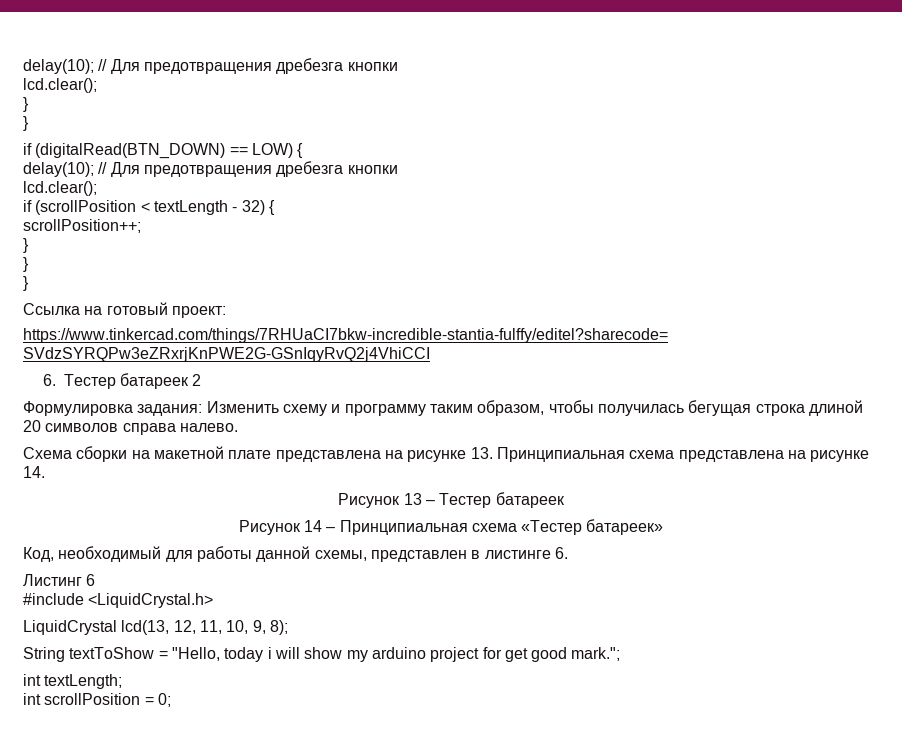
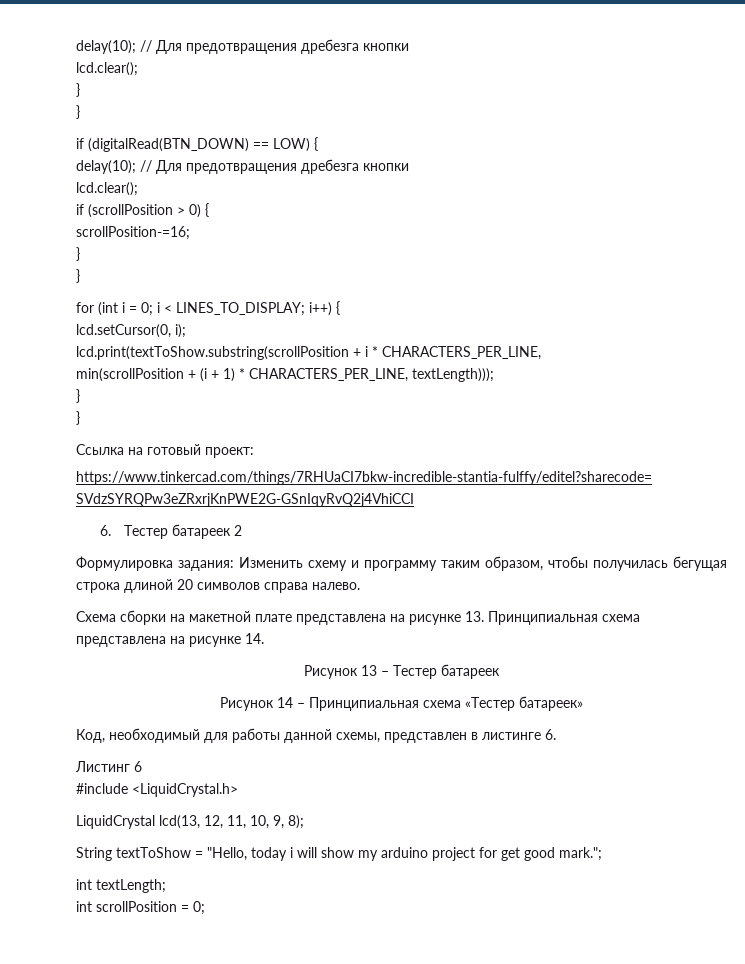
[140,200,275,215] [23,219,141,233] [23,238,29,253] [23,257,29,272] < textLength - 32) { // scrollPosition++; // } // } -> [177,203,209,218] [76,226,190,240] [76,247,80,261] [76,269,80,283] [76,301,340,316] [76,324,186,338] [76,346,541,360] [76,368,494,382] [76,389,80,403] > 0) { // scrollPosition-=16; // } // } // for (int i = 0; i < LINES_TO_DISPLAY; i++) { // lcd.setCursor(0, i); // lcd.print(textToShow.substring(scrollPosition + i * CHARACTERS_PER_LINE, // min(scrollPosition + (i + 1) * CHARACTERS_PER_LINE, textLength))); // }

